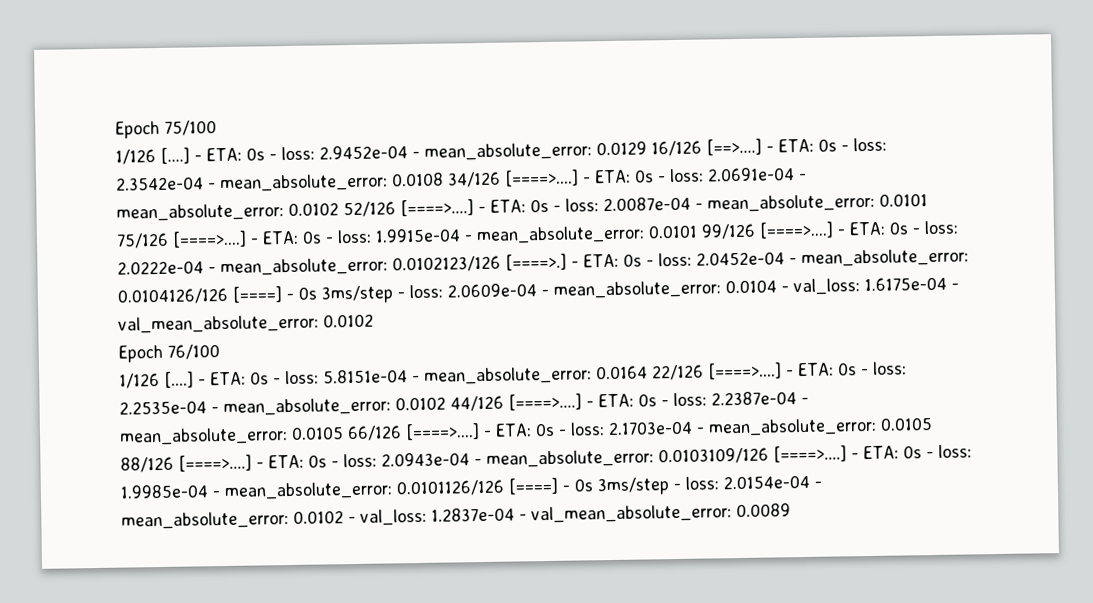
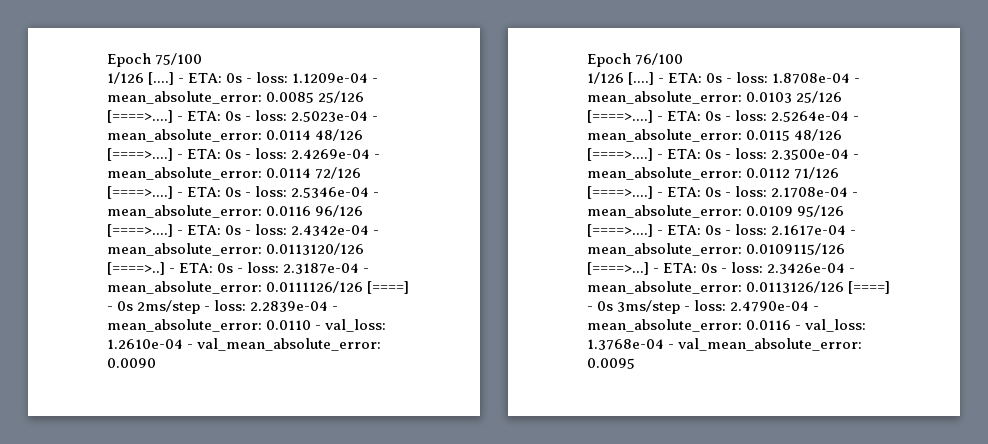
[318,137,887,161] [116,167,807,193] [116,193,928,222] [116,220,958,249] [117,248,969,277] [117,276,959,305] [118,313,374,334] 2.9452e-04 - mean_absolute_error: 0.0129 16/126 [==>....] - ETA: 0s - loss: 2.3542e-04 - mean_absolute_error: 0.0108 34/126 [====>....] - ETA: 0s - loss: 2.0691e-04 - mean_absolute_error: 0.0102 52/126 [====>....] - ETA: 0s - loss: 2.0087e-04 - mean_absolute_error: 0.0101 75/126 [====>....] - ETA: 0s - loss: 1.9915e-04 - mean_absolute_error: 0.0101 99/126 [====>....] - ETA: 0s - loss: 2.0222e-04 - mean_absolute_error: 0.0102123/126 [====>.] - ETA: 0s - loss: 2.0452e-04 - mean_absolute_error: 0.0104126/126 [====] - 0s 3ms/step - loss: 2.0609e-04 - mean_absolute_error: 0.0104 - val_loss: 1.6175e-04 - val_mean_absolute_error: 0.0102 -> [292,73,379,83] [107,91,365,104] [107,110,379,123] [107,129,364,142] [107,148,381,161] [107,167,362,180] [107,186,380,199] [107,205,364,218] [107,224,380,237] [107,243,365,256] [107,262,370,275] [107,281,410,294] [107,300,339,314] [107,319,387,332] [107,338,382,351] [107,358,156,368] 1.1209e-04 - mean_absolute_error: 0.0085 25/126 [====>....] - ETA: 0s - loss: 2.5023e-04 - mean_absolute_error: 0.0114 48/126 [====>....] - ETA: 0s - loss: 2.4269e-04 - mean_absolute_error: 0.0114 72/126 [====>....] - ETA: 0s - loss: 2.5346e-04 - mean_absolute_error: 0.0116 96/126 [====>....] - ETA: 0s - loss: 2.4342e-04 - mean_absolute_error: 0.0113120/126 [====>..] - ETA: 0s - loss: 2.3187e-04 - mean_absolute_error: 0.0111126/126 [====] - 0s 2ms/step - loss: 2.2839e-04 - mean_absolute_error: 0.0110 - val_loss: 1.2610e-04 - val_mean_absolute_error: 0.0090
[322,361,907,385] [119,391,809,417] [119,417,933,446] [120,444,972,473] [120,474,822,501] [121,503,791,530] 5.8151e-04 - mean_absolute_error: 0.0164 22/126 [====>....] - ETA: 0s - loss: 2.2535e-04 - mean_absolute_error: 0.0102 44/126 [====>....] - ETA: 0s - loss: 2.2387e-04 - mean_absolute_error: 0.0105 66/126 [====>....] - ETA: 0s - loss: 2.1703e-04 - mean_absolute_error: 0.0105 88/126 [====>....] - ETA: 0s - loss: 2.0943e-04 - mean_absolute_error: 0.0103109/126 [====>....] - ETA: 0s - loss: 1.9985e-04 - mean_absolute_error: 0.0101126/126 [====] - 0s 3ms/step - loss: 2.0154e-04 - mean_absolute_error: 0.0102 - val_loss: 1.2837e-04 - val_mean_absolute_error: 0.0089 -> [772,73,861,84] [587,91,843,104] [587,110,860,123] [587,129,843,142] [587,148,860,161] [587,167,840,180] [587,186,859,199] [587,205,845,218] [587,224,857,237] [587,243,846,256] [587,262,856,275] [587,281,891,294] [587,300,820,314] [587,319,867,332] [587,338,863,351] [587,358,635,369] 1.8708e-04 - mean_absolute_error: 0.0103 25/126 [====>....] - ETA: 0s - loss: 2.5264e-04 - mean_absolute_error: 0.0115 48/126 [====>....] - ETA: 0s - loss: 2.3500e-04 - mean_absolute_error: 0.0112 71/126 [====>....] - ETA: 0s - loss: 2.1708e-04 - mean_absolute_error: 0.0109 95/126 [====>....] - ETA: 0s - loss: 2.1617e-04 - mean_absolute_error: 0.0109115/126 [====>...] - ETA: 0s - loss: 2.3426e-04 - mean_absolute_error: 0.0113126/126 [====] - 0s 3ms/step - loss: 2.4790e-04 - mean_absolute_error: 0.0116 - val_loss: 1.3768e-04 - val_mean_absolute_error: 0.0095

